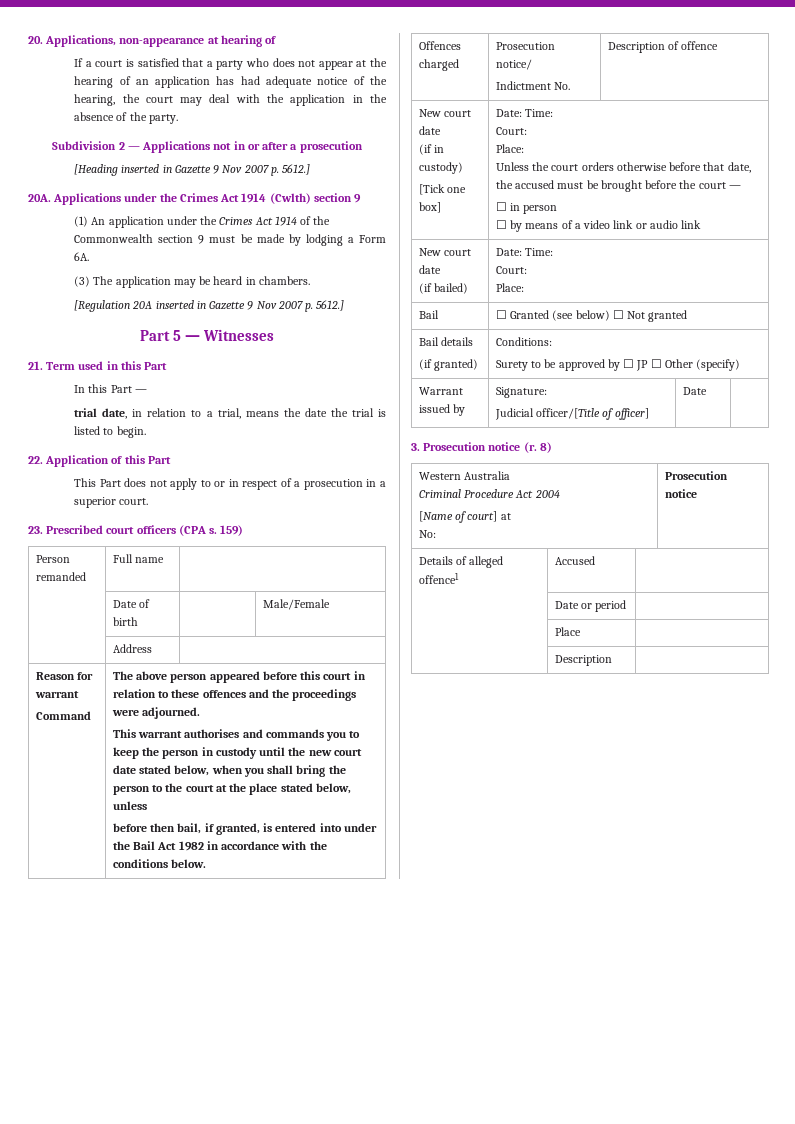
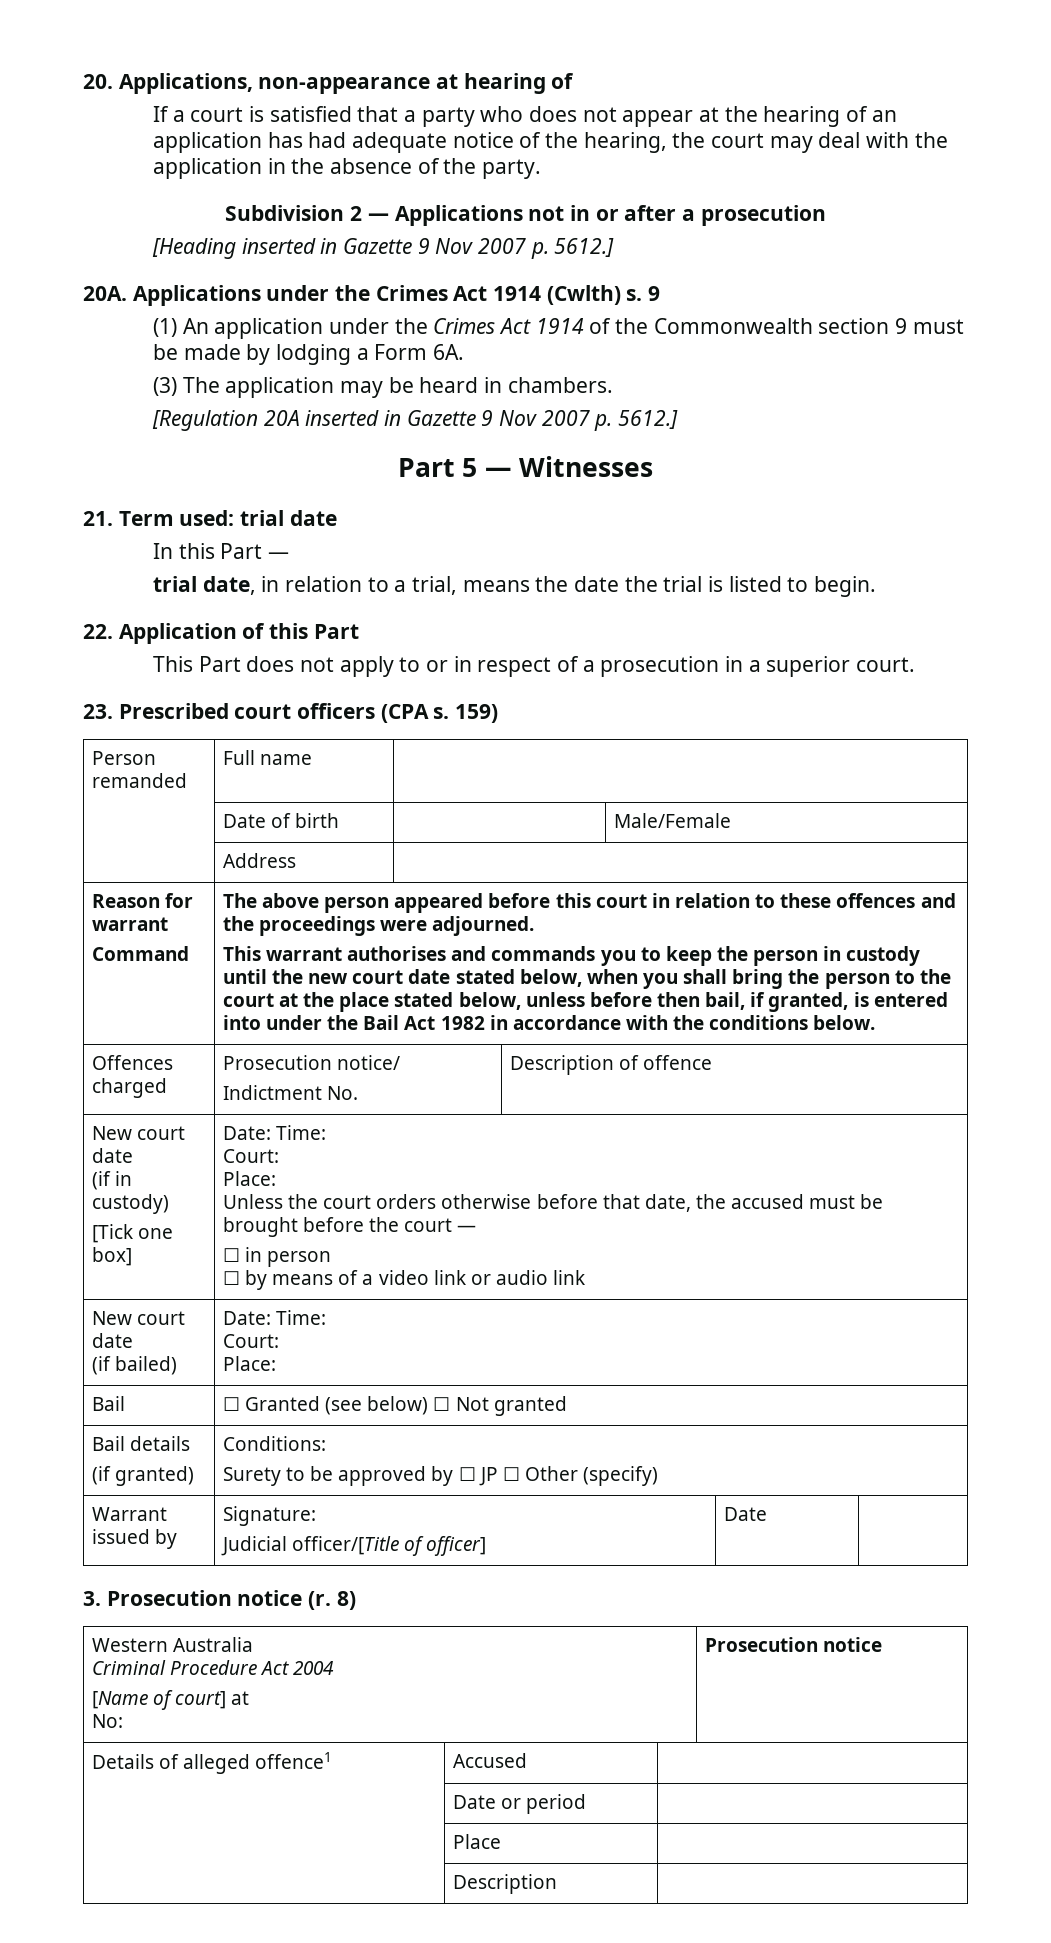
[313,193,352,202] section -> [626,289,643,301] s.
[78,361,168,370] used in this Part -> [179,510,337,526] used: trial date
(148, 805) // -> (585, 999) none

